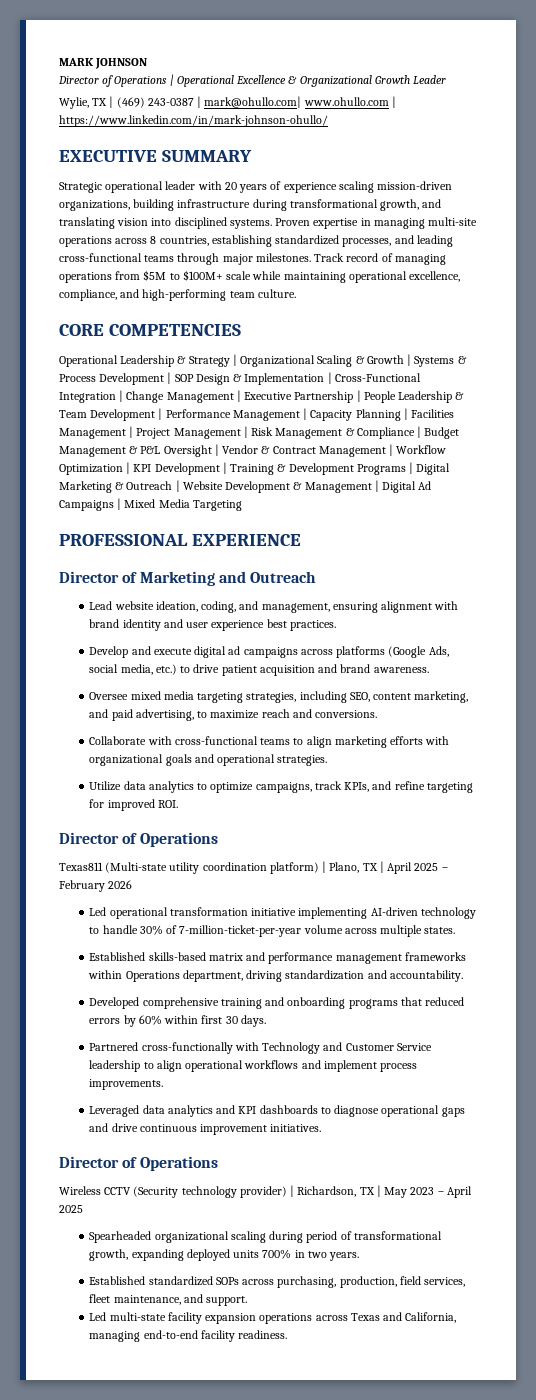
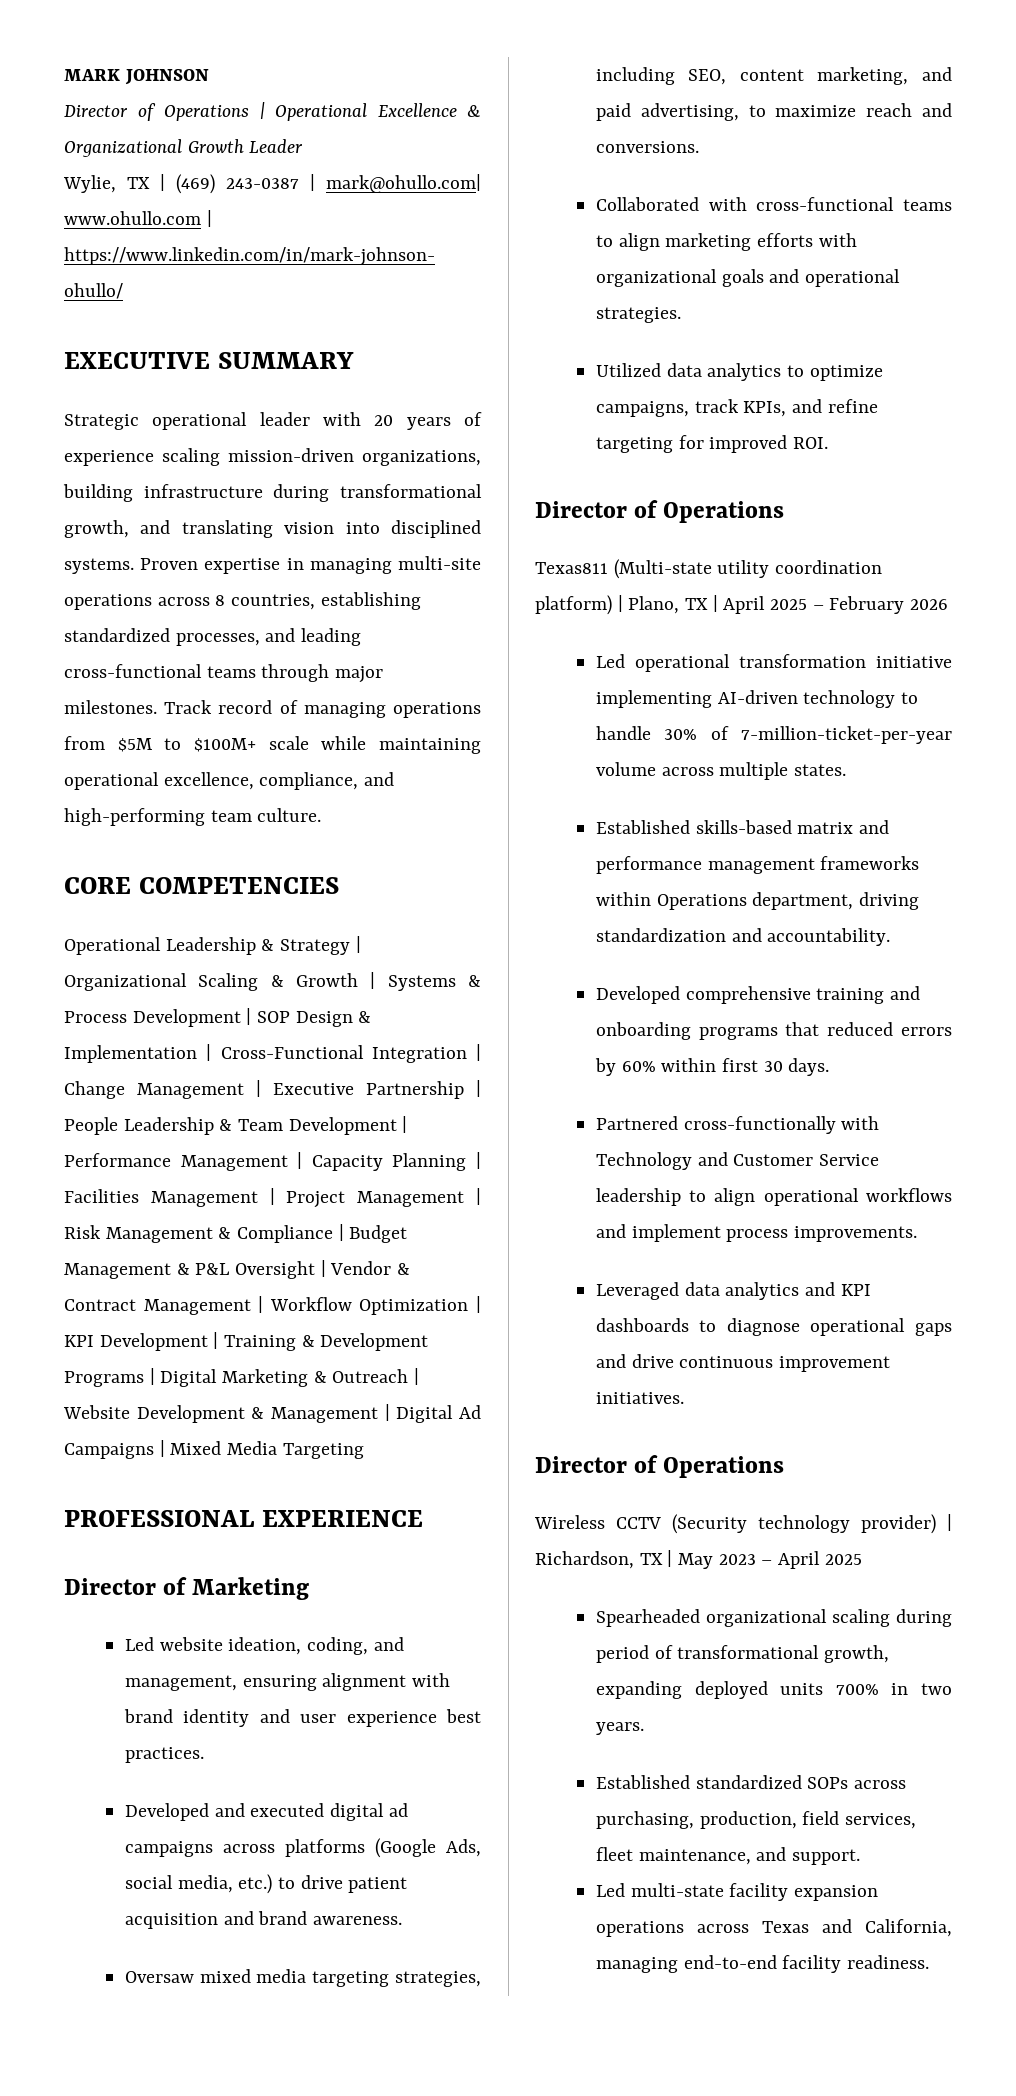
[218,571,317,583] [89,601,113,610] and Outreach // Lead -> [124,1637,154,1651] // Led
[89,646,192,658] Develop and execute -> [124,1803,325,1821] Developed and executed
[89,692,129,700] Oversee -> [124,1971,194,1983] Oversaw
[89,736,147,745] Collaborate -> [595,197,699,211] Collaborated
[89,781,122,791] Utilize -> [595,363,661,377] Utilized

